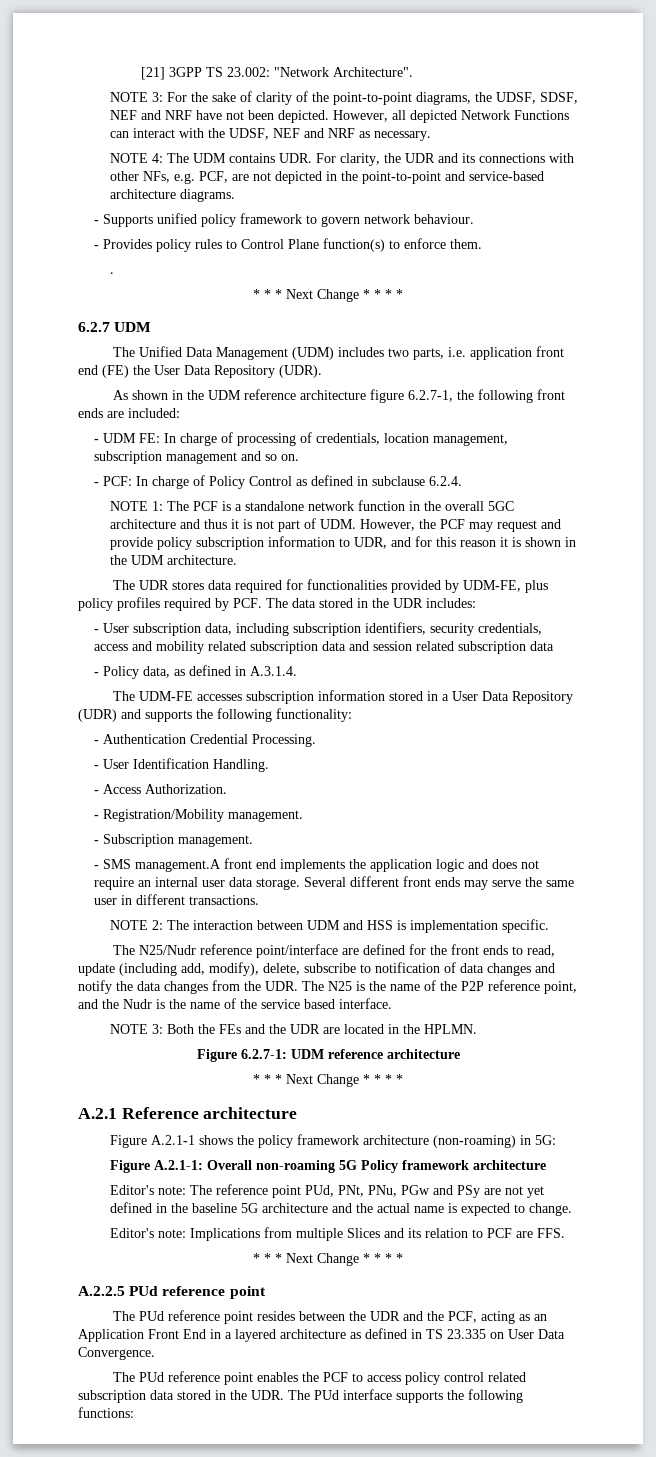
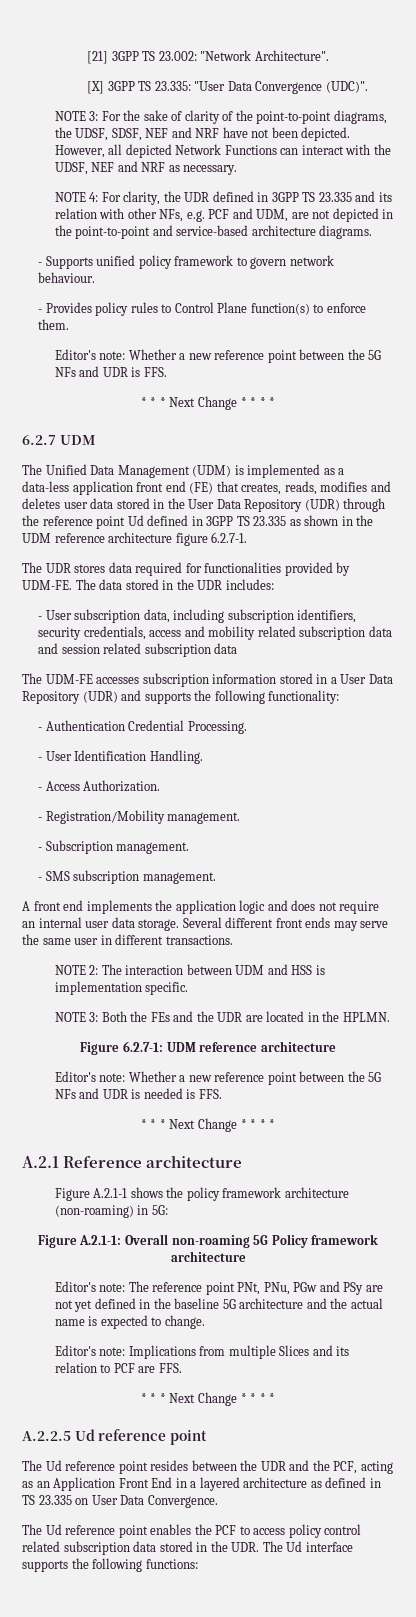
(414, 72) none -> [87,81,368,94] // [X] 3GPP TS 23.335: "User Data Convergence (UDC)".
[166,153,545,166] The UDM contains UDR. For clarity, the UDR and its connections -> [101,191,392,205] [54,208,97,219] For clarity, the UDR defined in 3GPP TS 23.335 and its relation
[198,171,228,183] PCF, -> [208,208,289,222] PCF and UDM,
[109,272,114,274] . -> [54,349,382,363] [54,366,167,377] Editor's note: Whether a new reference point between the 5G NFs and UDR is FFS.
[338,346,565,360] [78,365,322,378] [113,390,129,400] includes two parts, i.e. application front end (FE) the User Data Repository (UDR). // As -> [234,464,345,478] [22,481,391,495] [22,498,386,512] [22,515,301,529] is implemented as a data-less application front end (FE) that creates, reads, modifies and deletes user data stored in the User Data Repository (UDR) through the reference point Ud defined in 3GPP TS 23.335 as
[408,389,566,403] [78,408,180,418] [93,432,508,446] [93,451,299,464] [93,475,462,489] [109,500,514,511] [109,518,561,532] [109,536,576,550] [109,555,237,565] 6.2.7-1, the following front ends are included: // - UDM FE: In charge of processing of credentials, location management, subscription management and so on. // - PCF: In charge of Policy Control as defined in subclause 6.2.4. // NOTE 1: The PCF is a standalone network function in the overall 5GC architecture and thus it is not part of UDM. However, the PCF may request and provide policy subscription information to UDR, and for this reason it is shown in the UDM architecture. -> [211,532,248,543] 6.2.7-1.
[463,580,549,593] [78,597,262,611] UDM-FE, plus policy profiles required by PCF. -> [22,580,72,590] UDM-FE.
[93,665,297,679] // - Policy data, as defined in A.3.1.4. -> (238, 648) none
[134,859,221,872] management.A -> [73,870,216,884] [22,901,30,911] subscription management. // A
[113,944,556,958] [78,962,555,976] [78,980,577,994] [78,998,392,1009] // The N25/Nudr reference point/interface are defined for the front ends to read, update (including add, modify), delete, subscribe to notification of data changes and notify the data changes from the UDR. The N25 is the name of the P2P reference point, and the Nudr is the name of the service based interface. -> (189, 988) none
(460, 1054) none -> [54,1071,382,1085] [54,1088,222,1099] // Editor's note: Whether a new reference point between the 5G NFs and UDR is needed is FFS.
[304,1185,334,1197] PUd, -> (235, 1288) none
[129,1286,159,1296] PUd -> [74,1429,95,1441] Ud
[139,1311,165,1321] PUd -> [45,1460,62,1471] Ud
[139,1372,165,1382] PUd -> [45,1524,62,1535] Ud
[314,1390,339,1400] PUd -> [286,1541,303,1552] Ud

